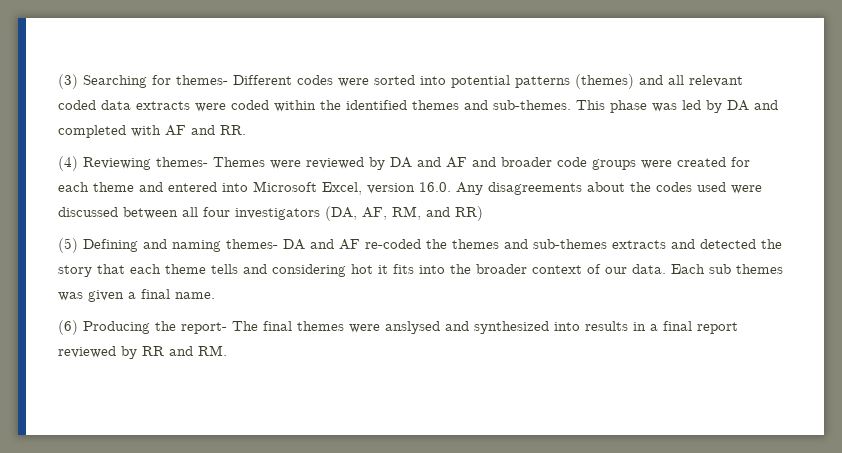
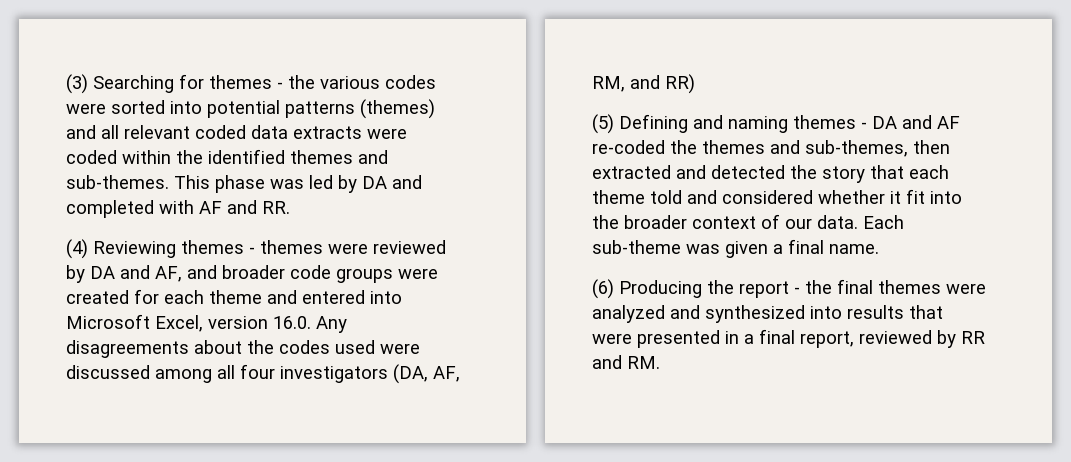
[176,75,292,85] themes- Different -> [209,75,380,89] themes - the various
[156,157,265,167] themes- Themes -> [181,240,323,254] themes - themes
[446,157,467,168] AF -> [155,266,182,282] AF,
[123,207,178,219] between -> [155,369,212,383] among
[226,239,278,249] themes- -> [793,115,867,129] themes -
[533,239,666,249] sub-themes extracts -> [805,140,950,157] [592,165,671,179] sub-themes, then extracted
[211,264,414,277] tells and considering hot it fits -> [650,189,925,204] told and considered whether it fit
[709,264,783,274] sub themes -> [592,240,681,254] sub-theme
[181,321,258,334] report- The -> [739,280,832,298] report - the
[385,321,440,334] anslysed -> [592,305,665,323] analyzed
(628, 326) none -> [909,305,943,319] [592,330,720,348] that were presented
[697,322,738,334] report -> [800,331,854,348] report,

